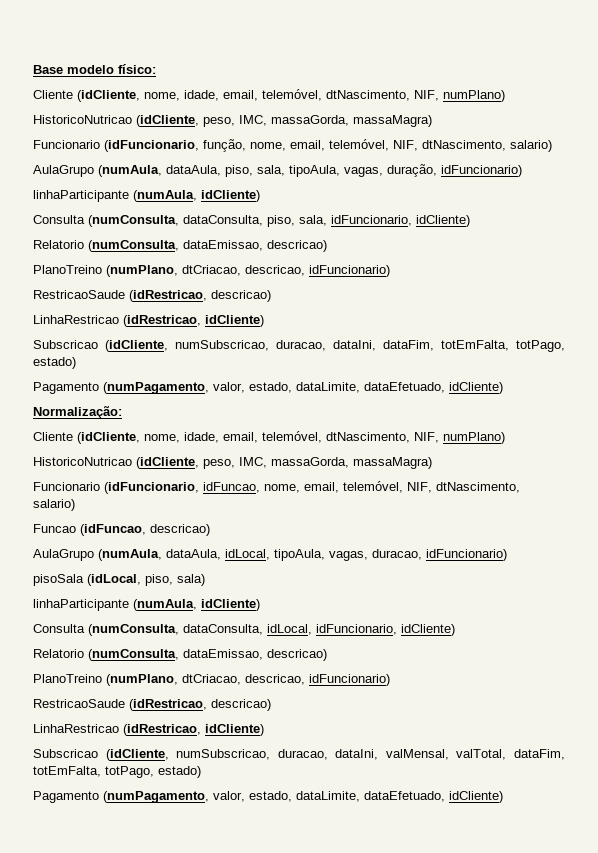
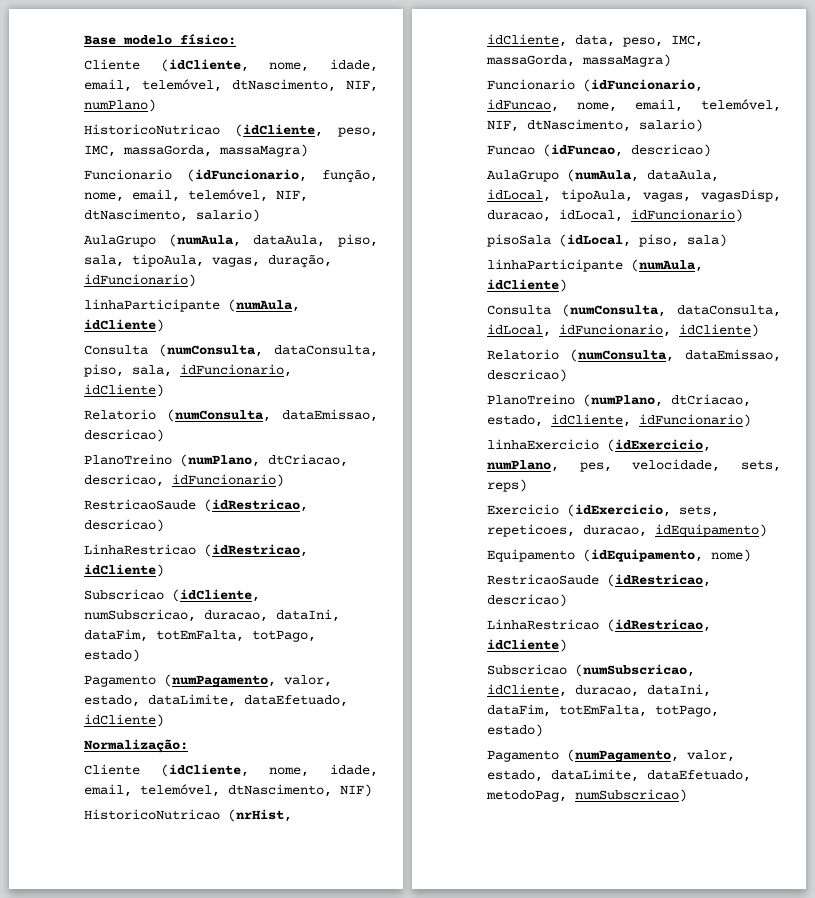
[414,432,505,444] [33,457,199,469] NIF, numPlano) // HistoricoNutricao (idCliente, -> [340,784,372,797] [84,809,292,822] [487,34,615,47] NIF) // HistoricoNutricao (nrHist, idCliente, data,
[372,549,422,560] duracao, -> [701,189,781,202] [487,209,623,222] vagasDisp, duracao, idLocal,
[245,674,390,686] [33,699,271,711] [33,724,264,736] [33,749,507,761] descricao, idFuncionario) // RestricaoSaude (idRestricao, descricao) // LinhaRestricao (idRestricao, idCliente) // Subscricao (idCliente, numSubscricao, duracao, dataIni, valMensal, valTotal, -> [487,414,751,427] [487,439,711,452] [487,459,781,472] [487,479,527,492] [487,504,719,517] [487,524,767,537] [487,549,751,562] [487,574,711,587] [487,594,567,607] [487,619,711,632] [487,639,567,652] [487,664,695,677] [487,684,711,697] estado, idCliente, idFuncionario) // linhaExercicio (idExercicio, numPlano, pes, velocidade, sets, reps) // Exercicio (idExercicio, sets, repeticoes, duracao, idEquipamento) // Equipamento (idEquipamento, nome) // RestricaoSaude (idRestricao, descricao) // LinhaRestricao (idRestricao, idCliente) // Subscricao (numSubscricao, idCliente, duracao, dataIni,
[449,791,503,803] idCliente) -> [486,789,687,802] metodoPag, numSubscricao)

